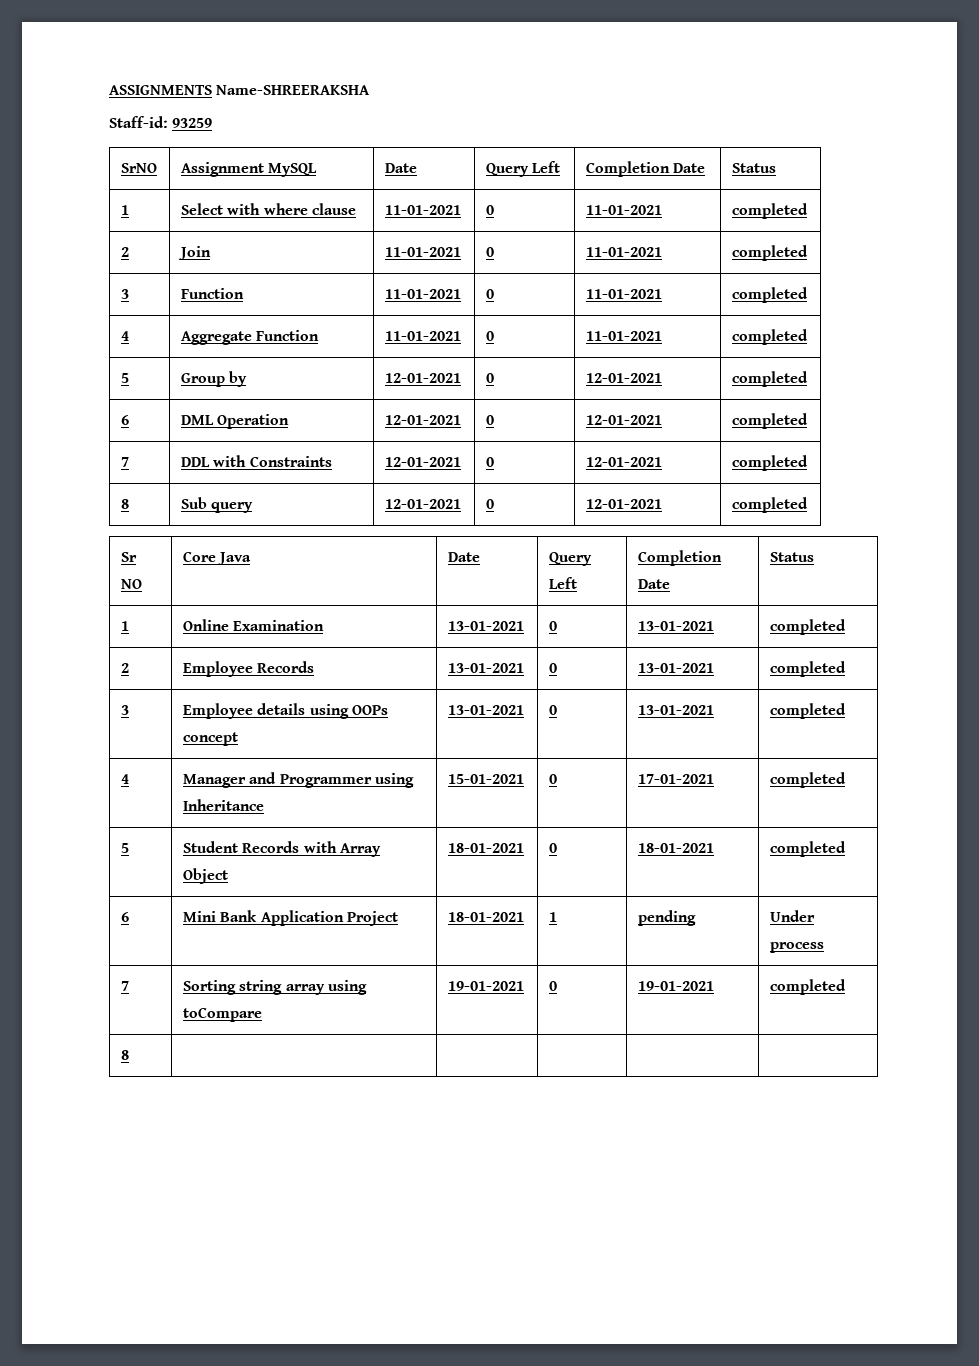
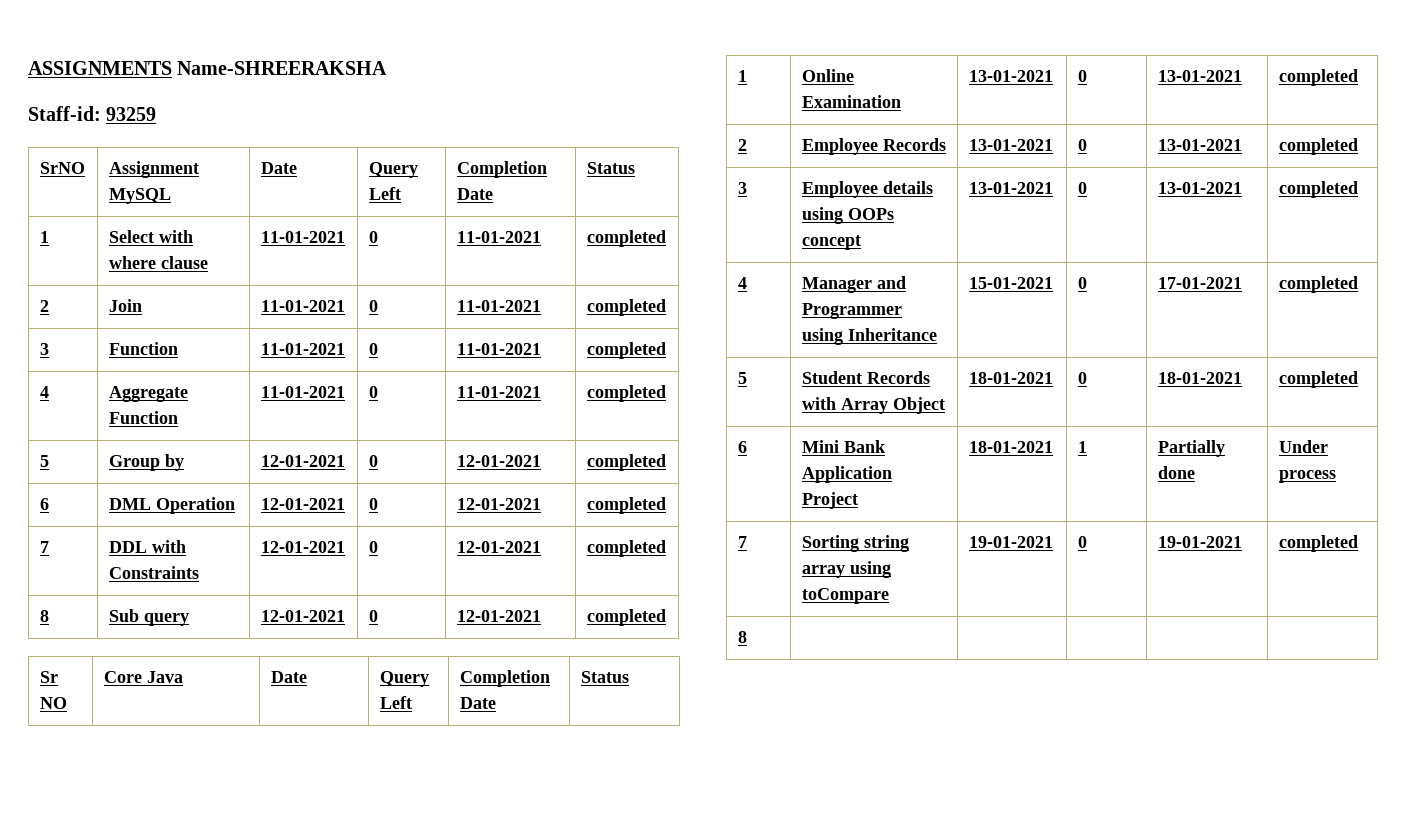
[637,910,696,926] pending -> [1157,440,1225,457] [1157,466,1195,479] Partially done

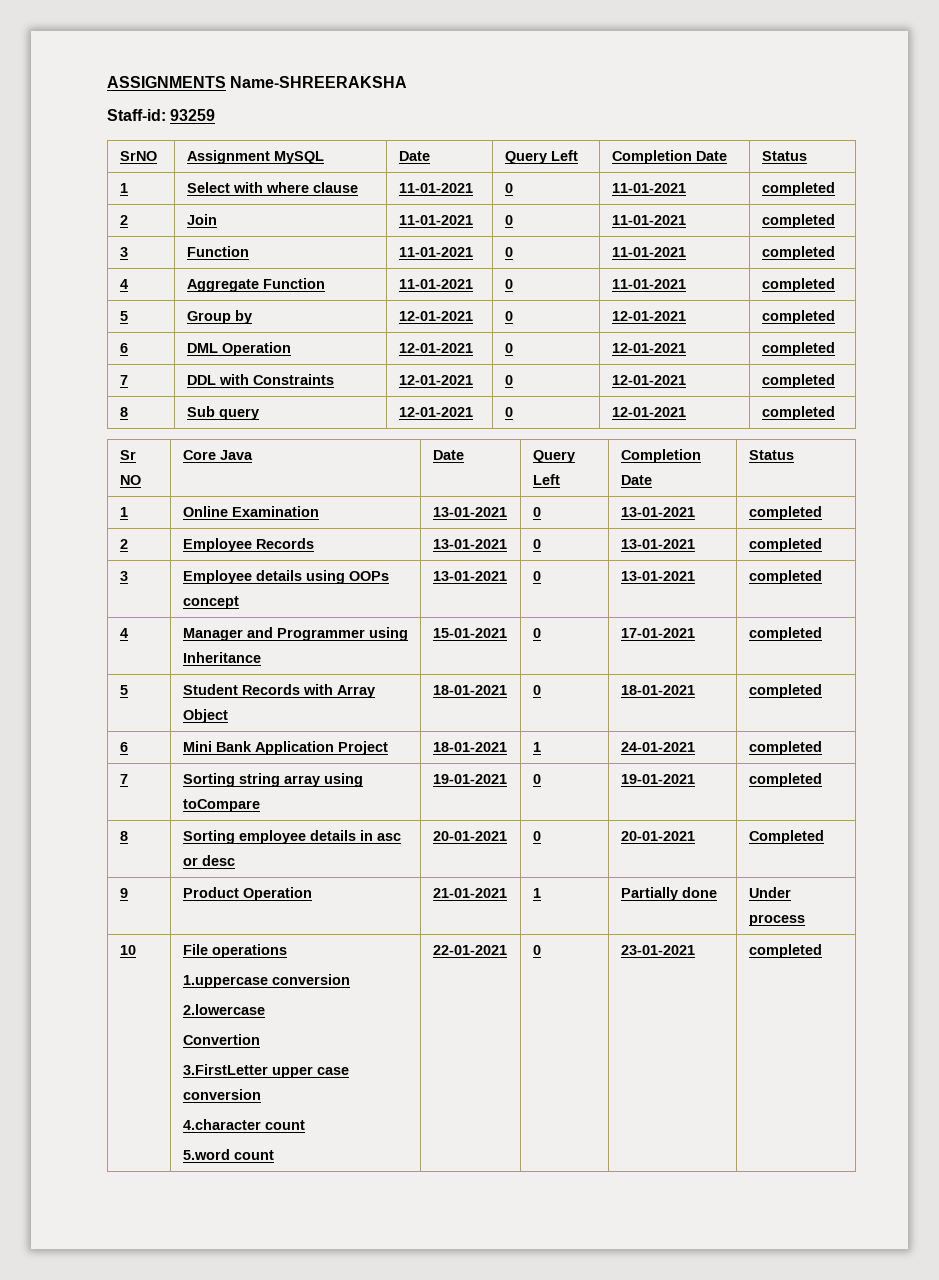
[1157,440,1225,457] [1157,466,1195,479] [1278,440,1328,453] [1278,470,1336,483] Partially done | Under process -> [620,742,695,752] [748,741,822,755] 24-01-2021 | completed
(747, 637) | | | | -> [182,830,401,844] [182,855,235,866] [432,831,507,841] [532,831,541,841] [620,831,695,841] [748,830,824,844] [119,888,128,898] [182,887,312,901] [432,888,507,898] [532,888,541,898] [620,887,717,901] [748,887,791,898] [748,914,805,926] [119,945,136,955] [182,944,287,958] [182,974,350,988] [182,1004,265,1015] [182,1034,260,1045] [182,1064,349,1078] [182,1089,261,1100] [182,1119,305,1130] [182,1149,274,1160] [432,945,507,955] [532,945,541,955] [620,945,695,955] [748,944,822,958] Sorting employee details in asc or desc | 20-01-2021 | 0 | 20-01-2021 | Completed // 9 | Product Operation | 21-01-2021 | 1 | Partially done | Under process // 10 | File operations // 1.uppercase conversion // 2.lowercase // Convertion // 3.FirstLetter upper case conversion // 4.character count // 5.word count | 22-01-2021 | 0 | 23-01-2021 | completed

